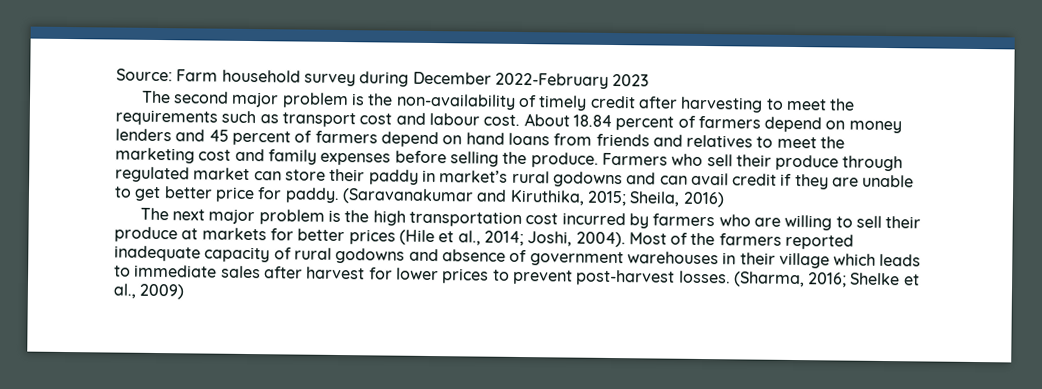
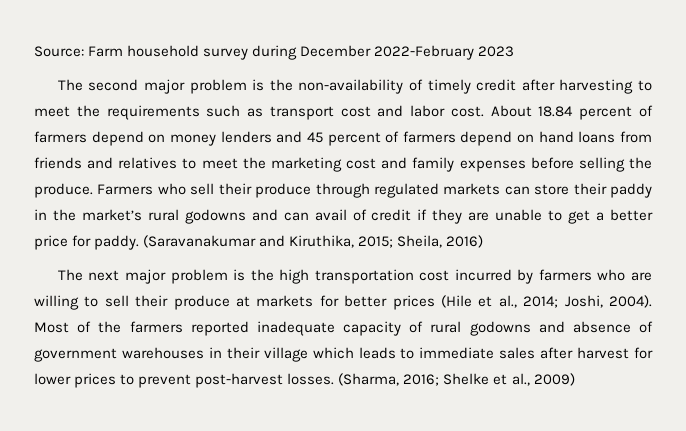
[428,112,480,126] labour -> [410,105,446,117] labor
[193,167,251,181] market -> [443,183,501,195] markets
(436, 176) none -> [52,209,76,221] the
(729, 179) none -> [352,209,367,221] of
(162, 194) none -> [596,212,605,221] a

